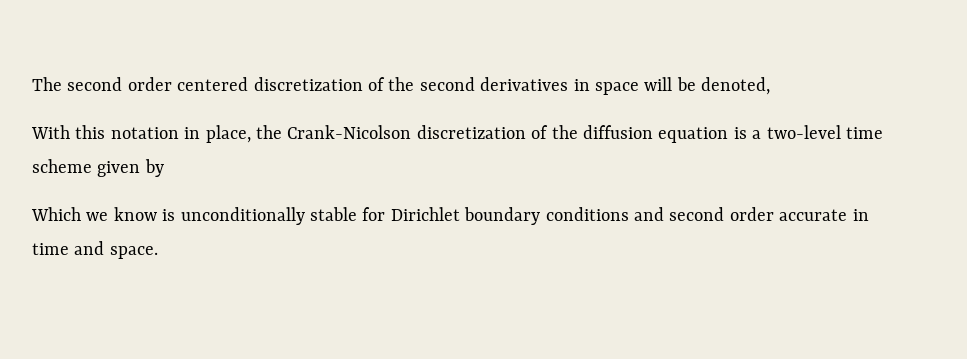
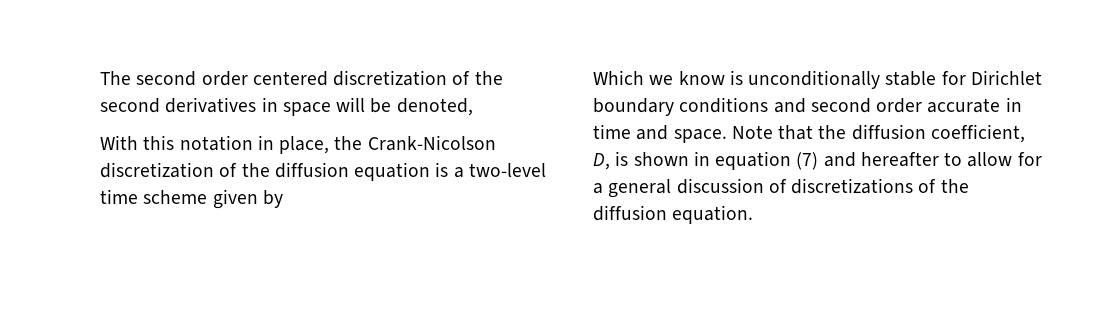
(158, 252) none -> [731,124,1025,143] [593,151,1042,170] [593,178,969,198] [593,205,754,224] Note that the diffusion coefficient, D, is shown in equation (7) and hereafter to allow for a general discussion of discretizations of the diffusion equation.

